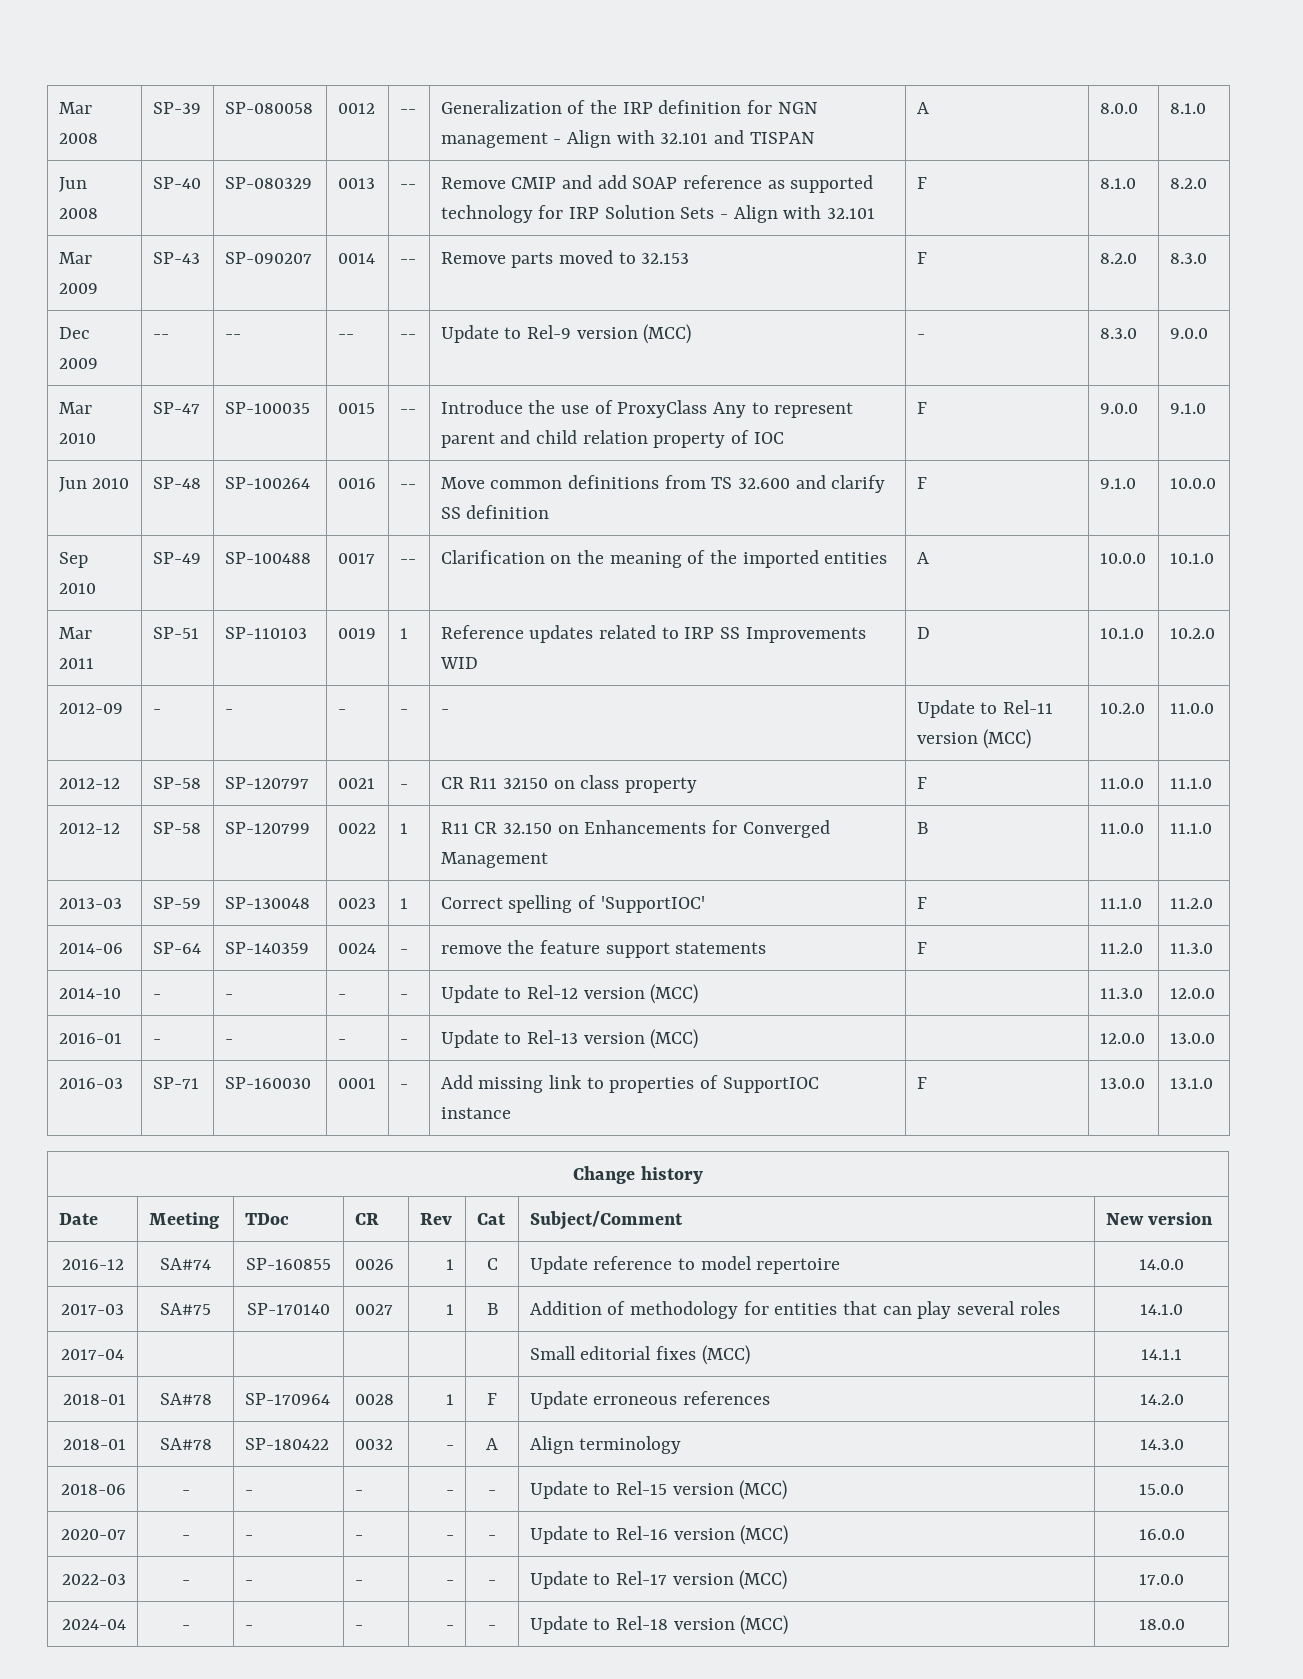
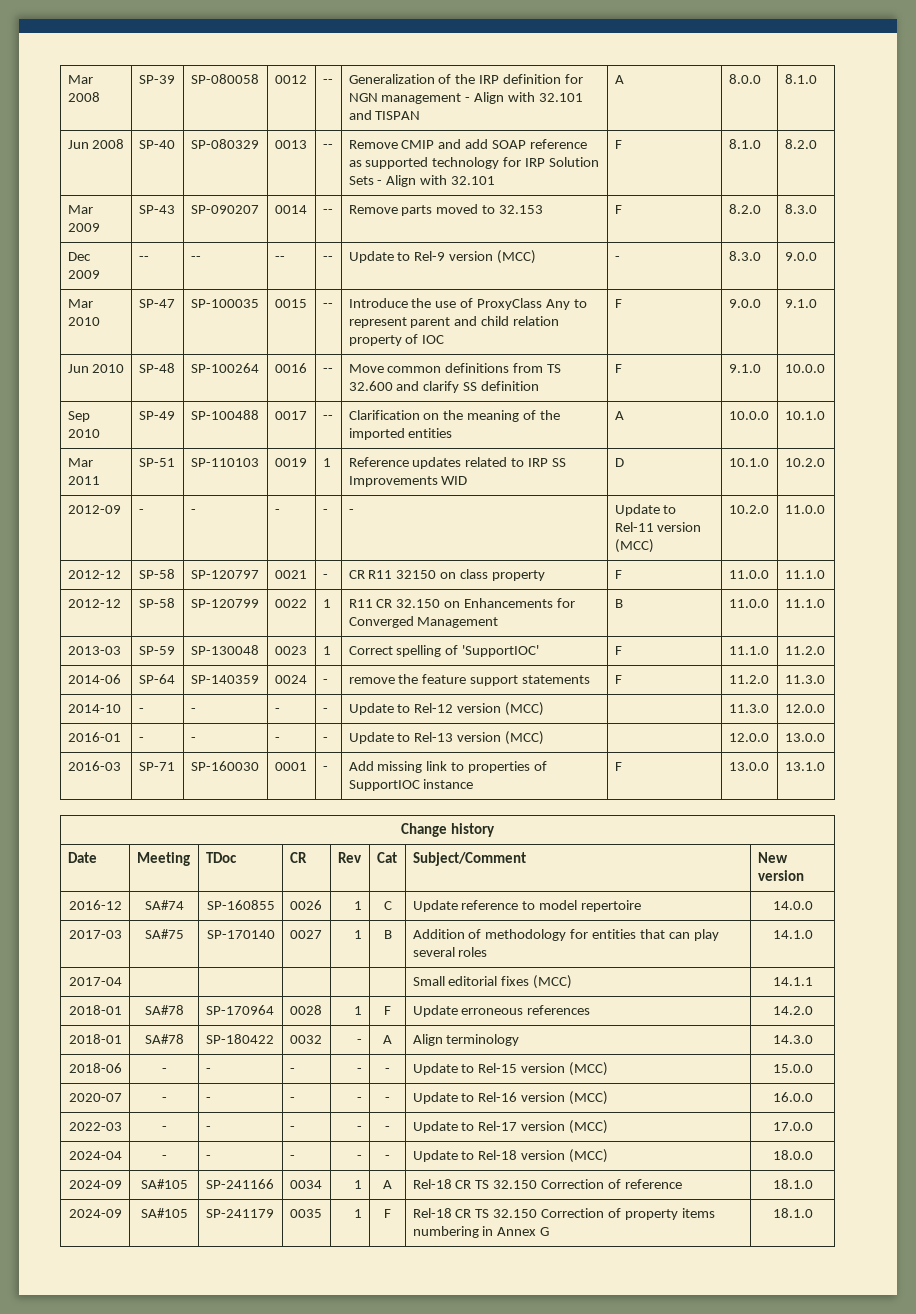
(1185, 1624) none -> [69,1180,123,1189] [140,1179,188,1189] [205,1179,274,1189] [289,1180,322,1189] [354,1180,363,1189] [383,1180,392,1189] [412,1179,683,1189] [772,1179,813,1189] [69,1209,123,1218] [140,1208,188,1218] [205,1209,274,1218] [289,1209,322,1218] [354,1209,363,1218] [384,1209,391,1218] [412,1208,715,1220] [412,1226,550,1238] [772,1208,813,1218] // 2024-09 | SA#105 | SP-241166 | 0034 | 1 | A | Rel-18 CR TS 32.150 Correction of reference | 18.1.0 // 2024-09 | SA#105 | SP-241179 | 0035 | 1 | F | Rel-18 CR TS 32.150 Correction of property items numbering in Annex G | 18.1.0

